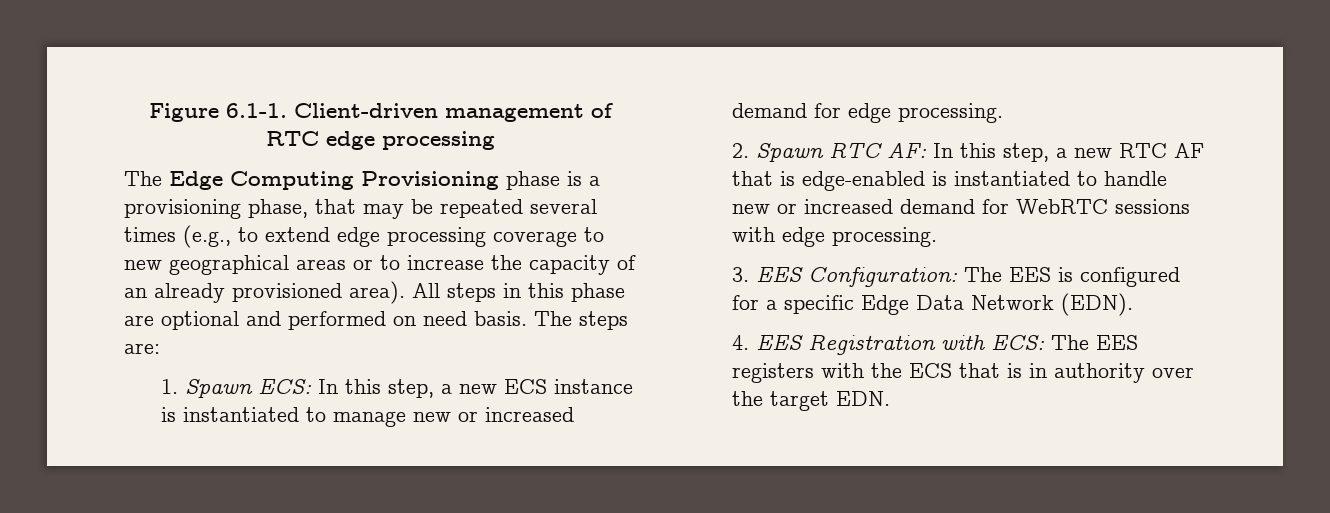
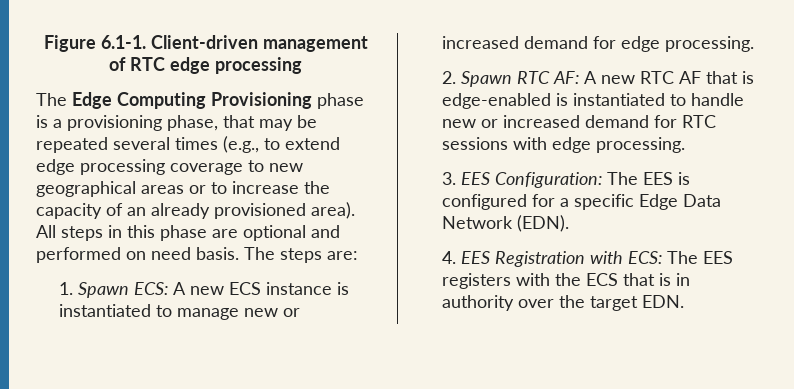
[317,379,452,398] In this step, a -> [173,282,187,295] A
[932,143,1067,162] In this step, a -> [584,71,598,84] A
[1015,199,1108,214] WebRTC -> [682,115,717,128] RTC

